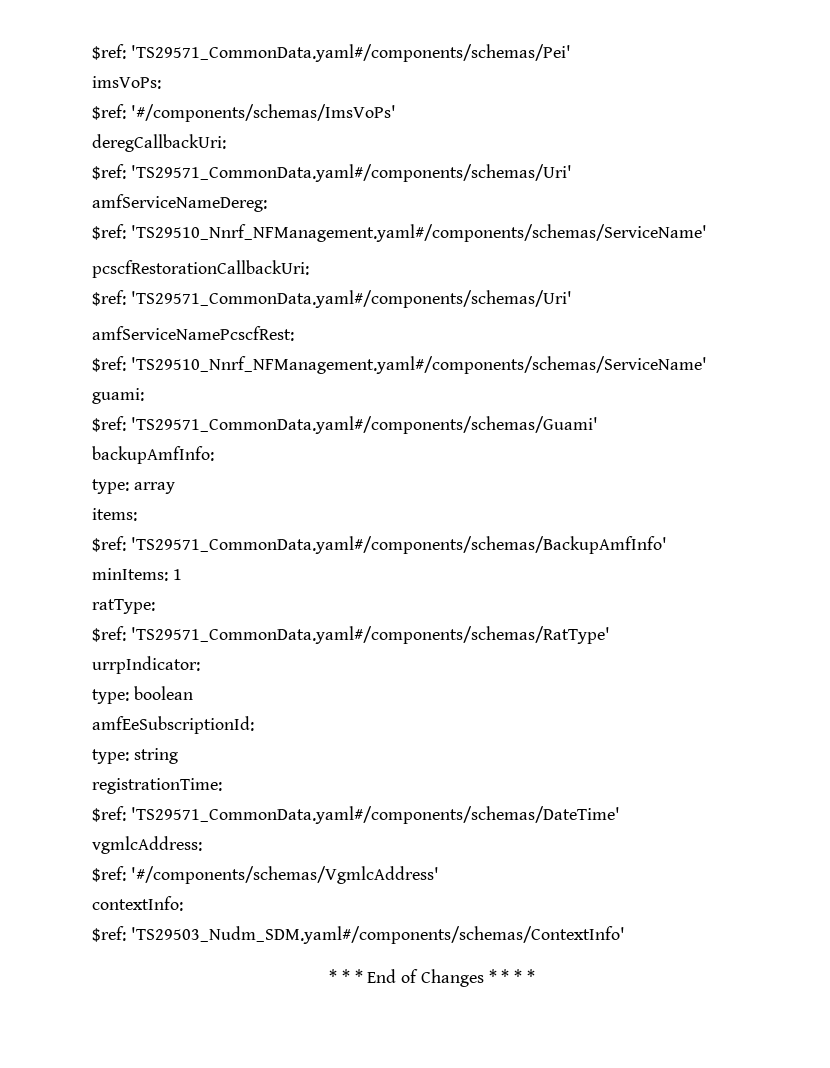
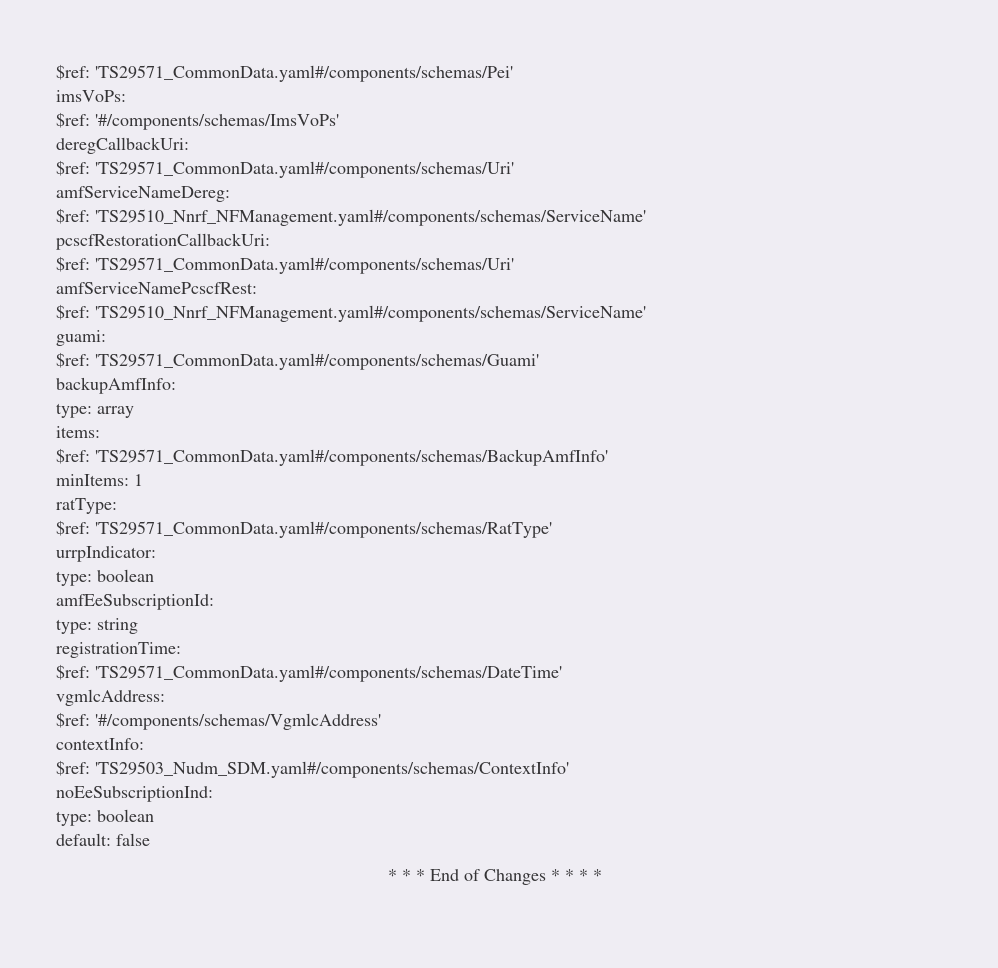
(625, 935) none -> [56,786,213,802] [56,809,154,826] [56,833,150,846] // noEeSubscriptionInd: // type: boolean // default: false

